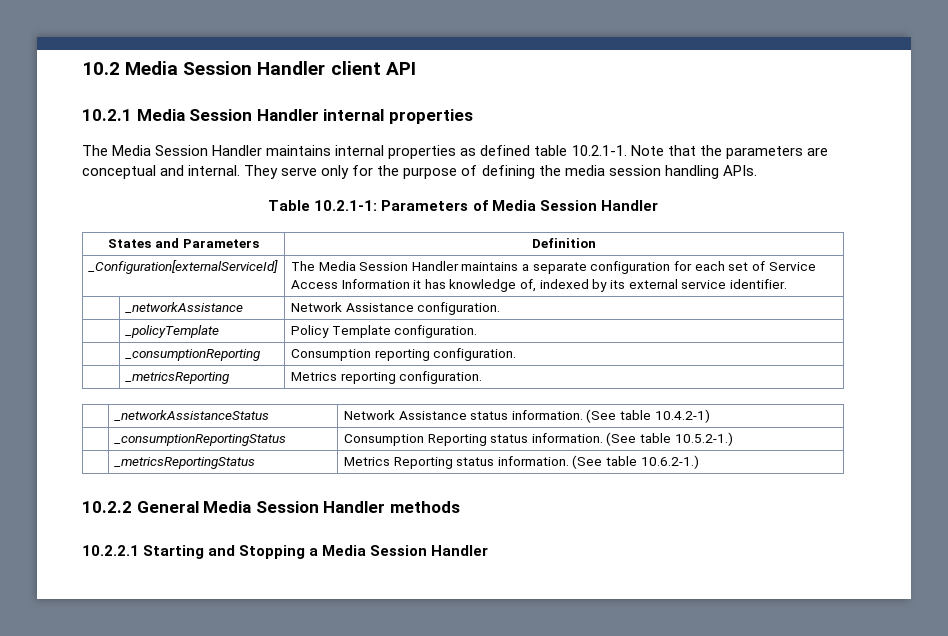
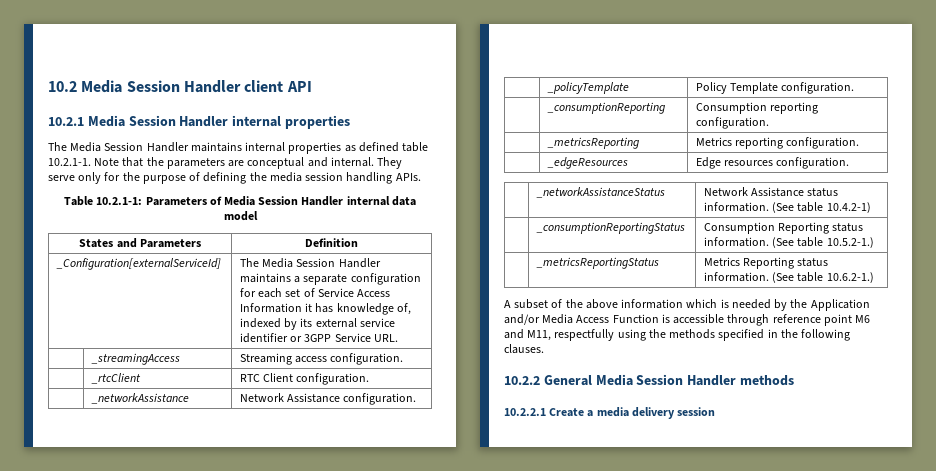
(658, 205) none -> [346,196,416,206] [223,211,258,221] internal data model
[729,279,787,289] identifier. -> [240,333,398,343] [91,353,181,365] [240,353,404,365] [91,373,142,384] [240,373,370,385] identifier or 3GPP Service URL. // | _streamingAccess | Streaming access configuration. // | _rtcClient | RTC Client configuration.
(483, 377) none -> [547,157,629,169] [696,157,850,169] // | _edgeResources | Edge resources configuration.
(699, 462) none -> [504,299,870,311] [504,314,871,326] [504,329,851,341] [504,344,544,354] // A subset of the above information which is needed by the Application and/or Media Access Function is accessible through reference point M6 and M11, respectfully using the methods specified in the following clauses.
[143,545,489,559] Starting and Stopping a Media Session Handler -> [549,407,716,419] Create a media delivery session

